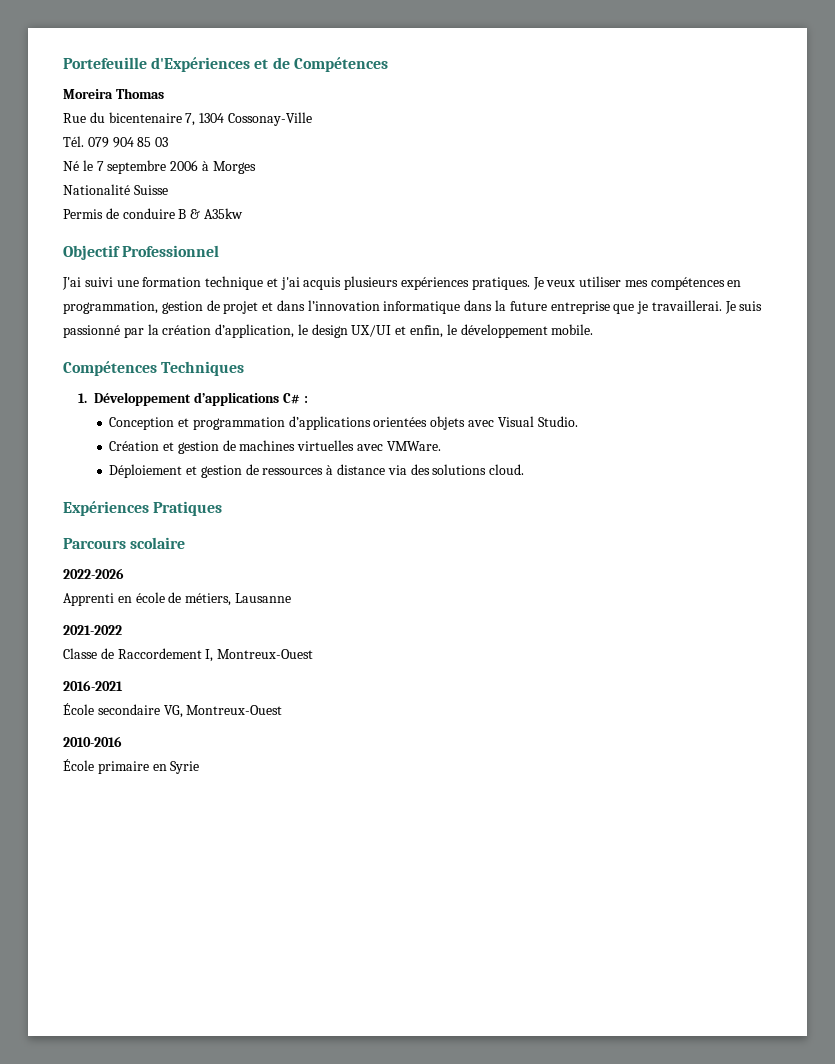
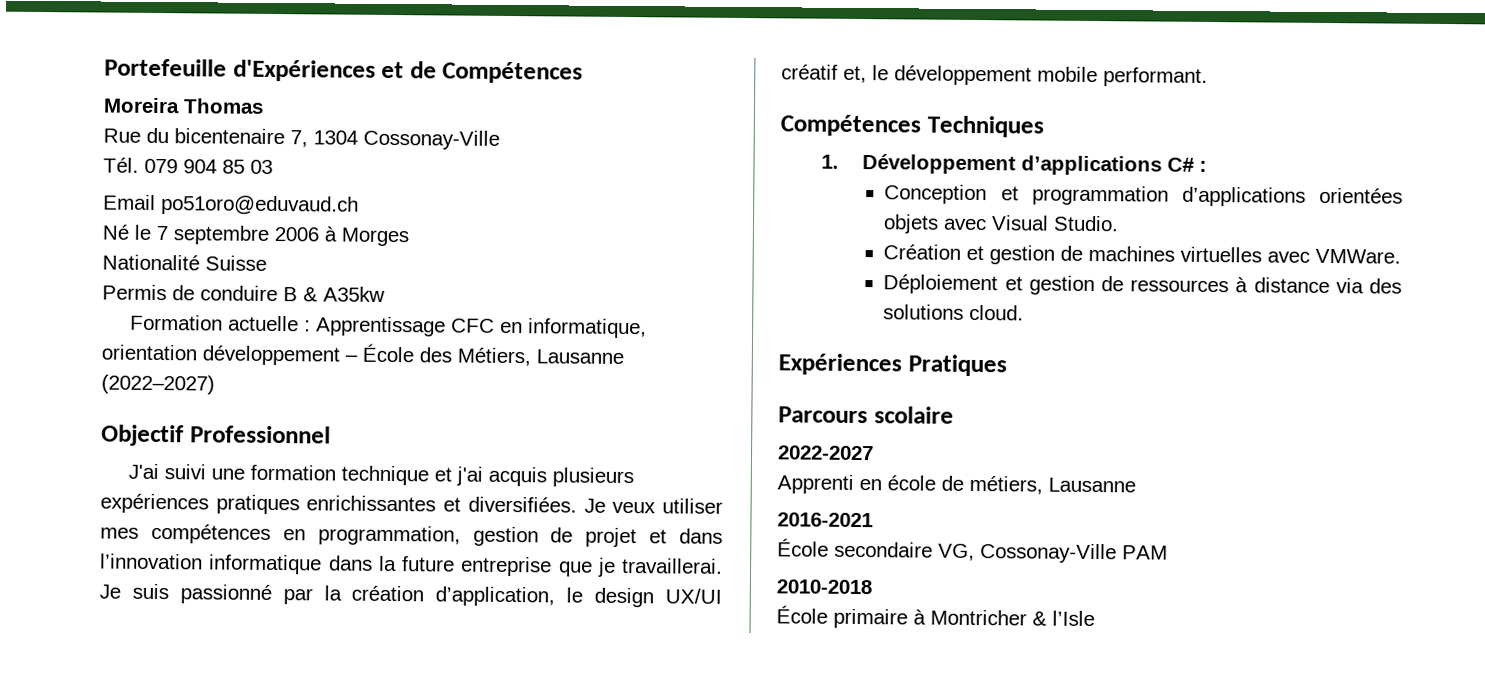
(169, 142) none -> [103,194,359,216] // Email po51oro@eduvaud.ch
(243, 213) none -> [130,314,648,339] [101,343,624,367] [101,374,215,395] // Formation actuelle : Apprentissage CFC en informatique, orientation développement – École des Métiers, Lausanne (2022–2027)
[471,277,530,290] pratiques. -> [215,494,577,515] pratiques enrichissantes et diversifiées.
[395,324,594,338] et enfin, le développement mobile. -> [781,64,1208,87] créatif et, le développement mobile performant.
[63,568,124,579] 2022-2026 -> [777,445,874,461] 2022-2027
[63,625,122,635] [63,648,314,662] // 2021-2022 // Classe de Raccordement I, Montreux-Ouest -> (1136, 485) none
[186,705,283,715] [63,736,122,747] Montreux-Ouest // 2010-2016 -> [980,543,1168,564] [776,579,872,595] Cossonay-Ville PAM // 2010-2018
[152,761,200,774] en Syrie -> [913,609,1095,627] à Montricher & l’Isle

